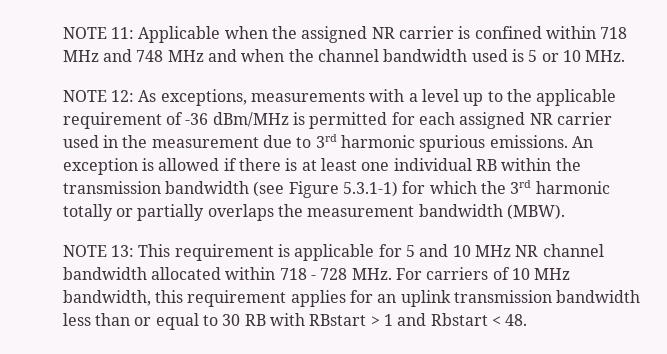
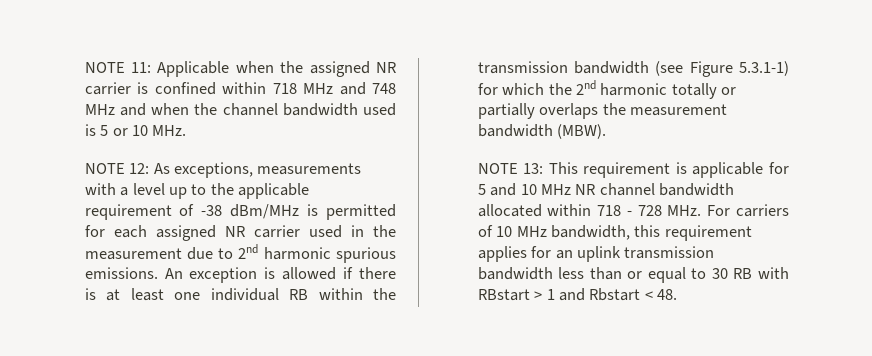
[185,113,209,125] -36 -> [201,205,223,216] -38
[315,134,337,148] 3rd -> [238,244,259,259] 2nd
[510,180,532,194] 3rd -> [575,80,596,95] 2nd

